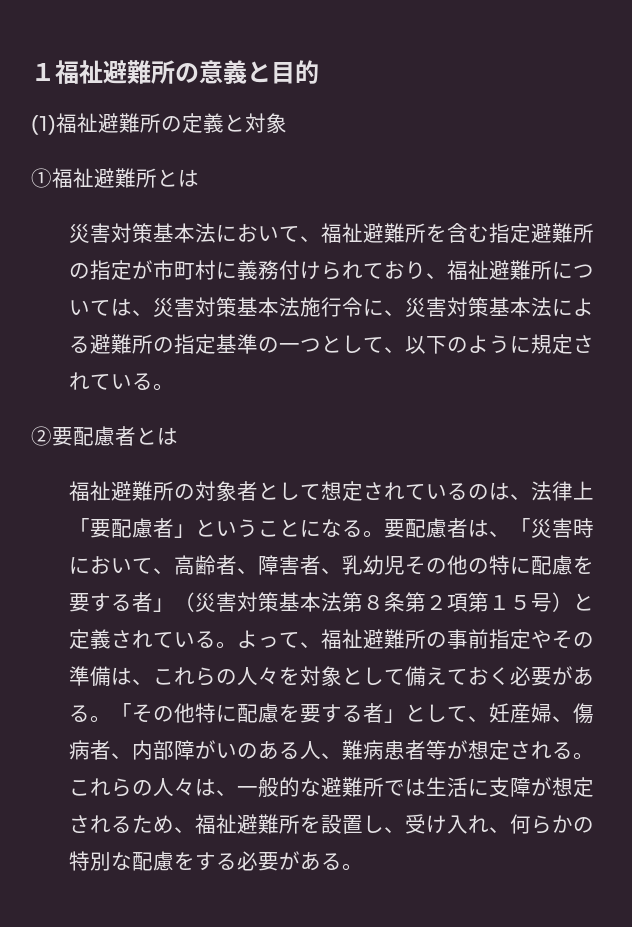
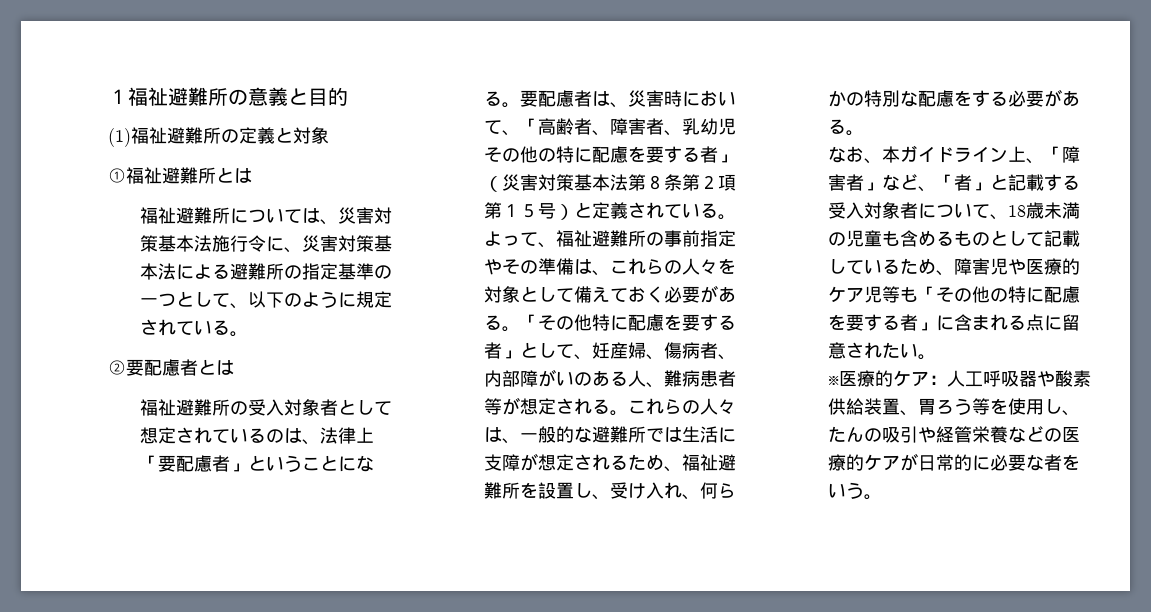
[69,223,595,243] [69,260,448,280] 災害対策基本法において、福祉避難所を含む指定避難所の指定が市町村に義務付けられており、 -> (252, 175) none
(196, 492) none -> [248,399,285,416] 受入
[510,518,532,536] 「 -> (629, 105) none
(175, 571) none -> [520,118,539,133] 「
(364, 867) none -> [828,145,1081,164] [828,174,1081,192] [828,202,1081,220] [828,230,1081,247] [828,258,1081,276] [828,286,1081,303] [828,314,1081,331] [828,342,937,360] [828,370,1092,387] [828,398,1081,416] [828,426,1081,443] [828,453,1081,471] [828,482,883,500] // なお、本ガイドライン上、「障害者」など、「者」と記載する受入対象者について、18歳未満の児童も含めるものとして記載しているため、障害児や医療的ケア児等も「その他の特に配慮を要する者」に含まれる点に留意されたい。 // ※医療的ケア：人工呼吸器や酸素供給装置、胃ろう等を使用し、たんの吸引や経管栄養などの医療的ケアが日常的に必要な者をいう。

